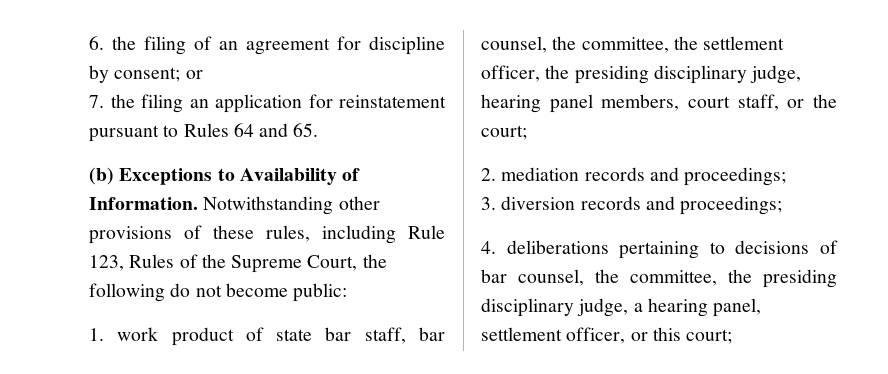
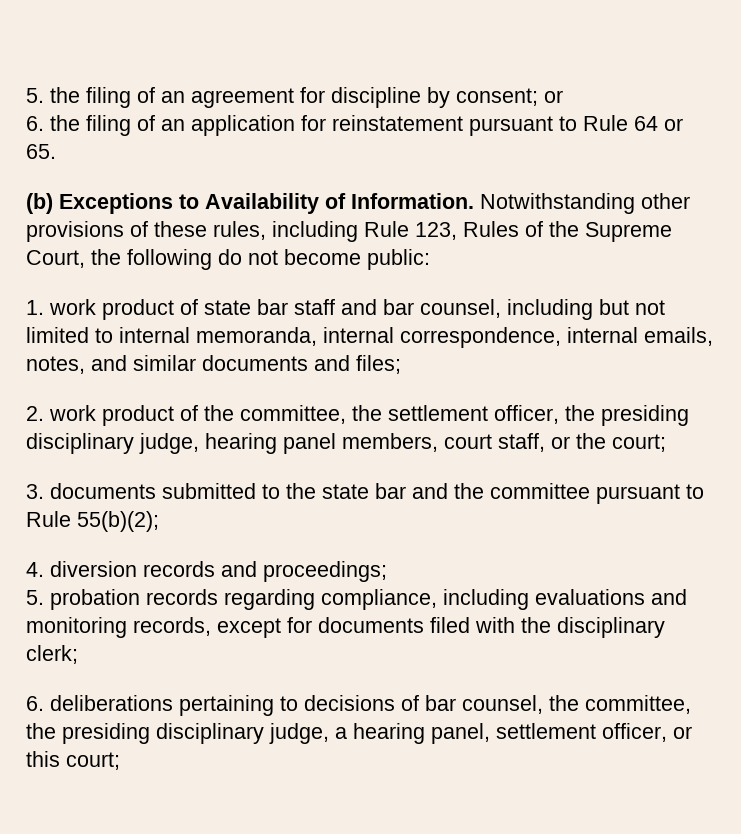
[89,36,104,50] 6. -> [26,88,44,103] 5.
[89,94,183,113] 7. the filing -> [26,115,155,136] 6. the filing of
[183,123,289,137] Rules 64 and -> [583,115,683,131] Rule 64 or
[364,327,445,344] [481,36,547,53] staff, bar counsel, -> [294,299,665,320] [26,327,713,348] [26,355,401,374] [26,405,198,426] staff and bar counsel, including but not limited to internal memoranda, internal correspondence, internal emails, notes, and similar documents and files; // 2. work product of
[481,167,787,186] [481,196,783,215] [481,241,496,254] 2. mediation records and proceedings; // 3. diversion records and proceedings; // 4. -> [26,483,704,504] [26,511,159,532] [26,561,387,582] [26,589,687,610] [26,617,665,638] [26,645,78,664] [26,696,44,711] 3. documents submitted to the state bar and the committee pursuant to Rule 55(b)(2); // 4. diversion records and proceedings; // 5. probation records regarding compliance, including evaluations and monitoring records, except for documents filed with the disciplinary clerk; // 6.

